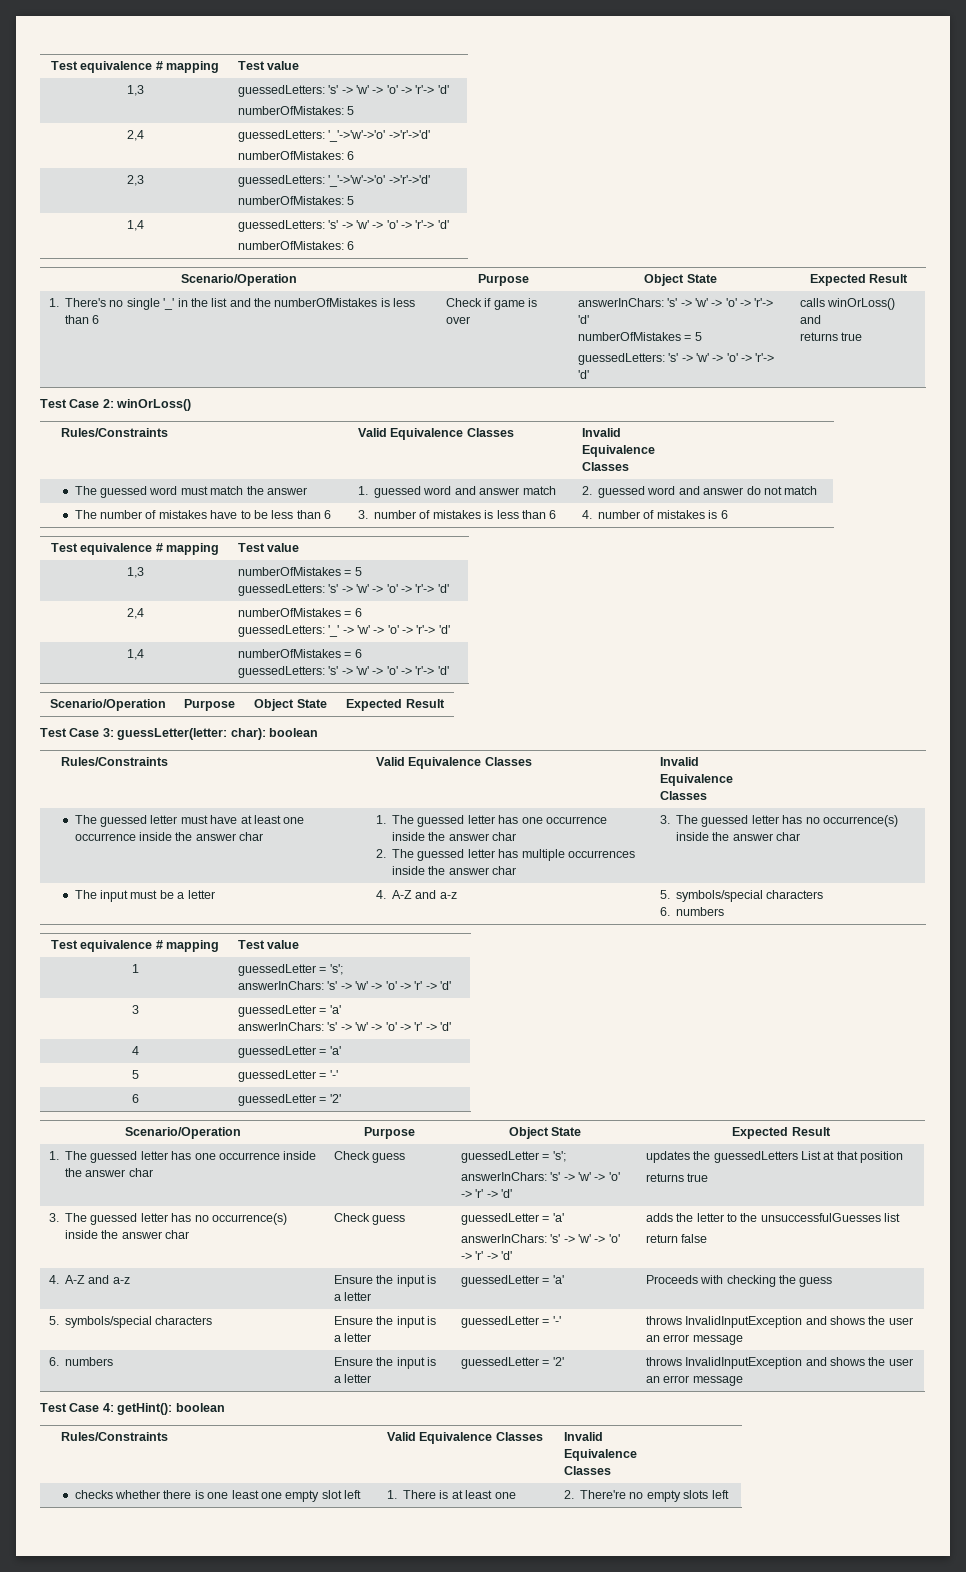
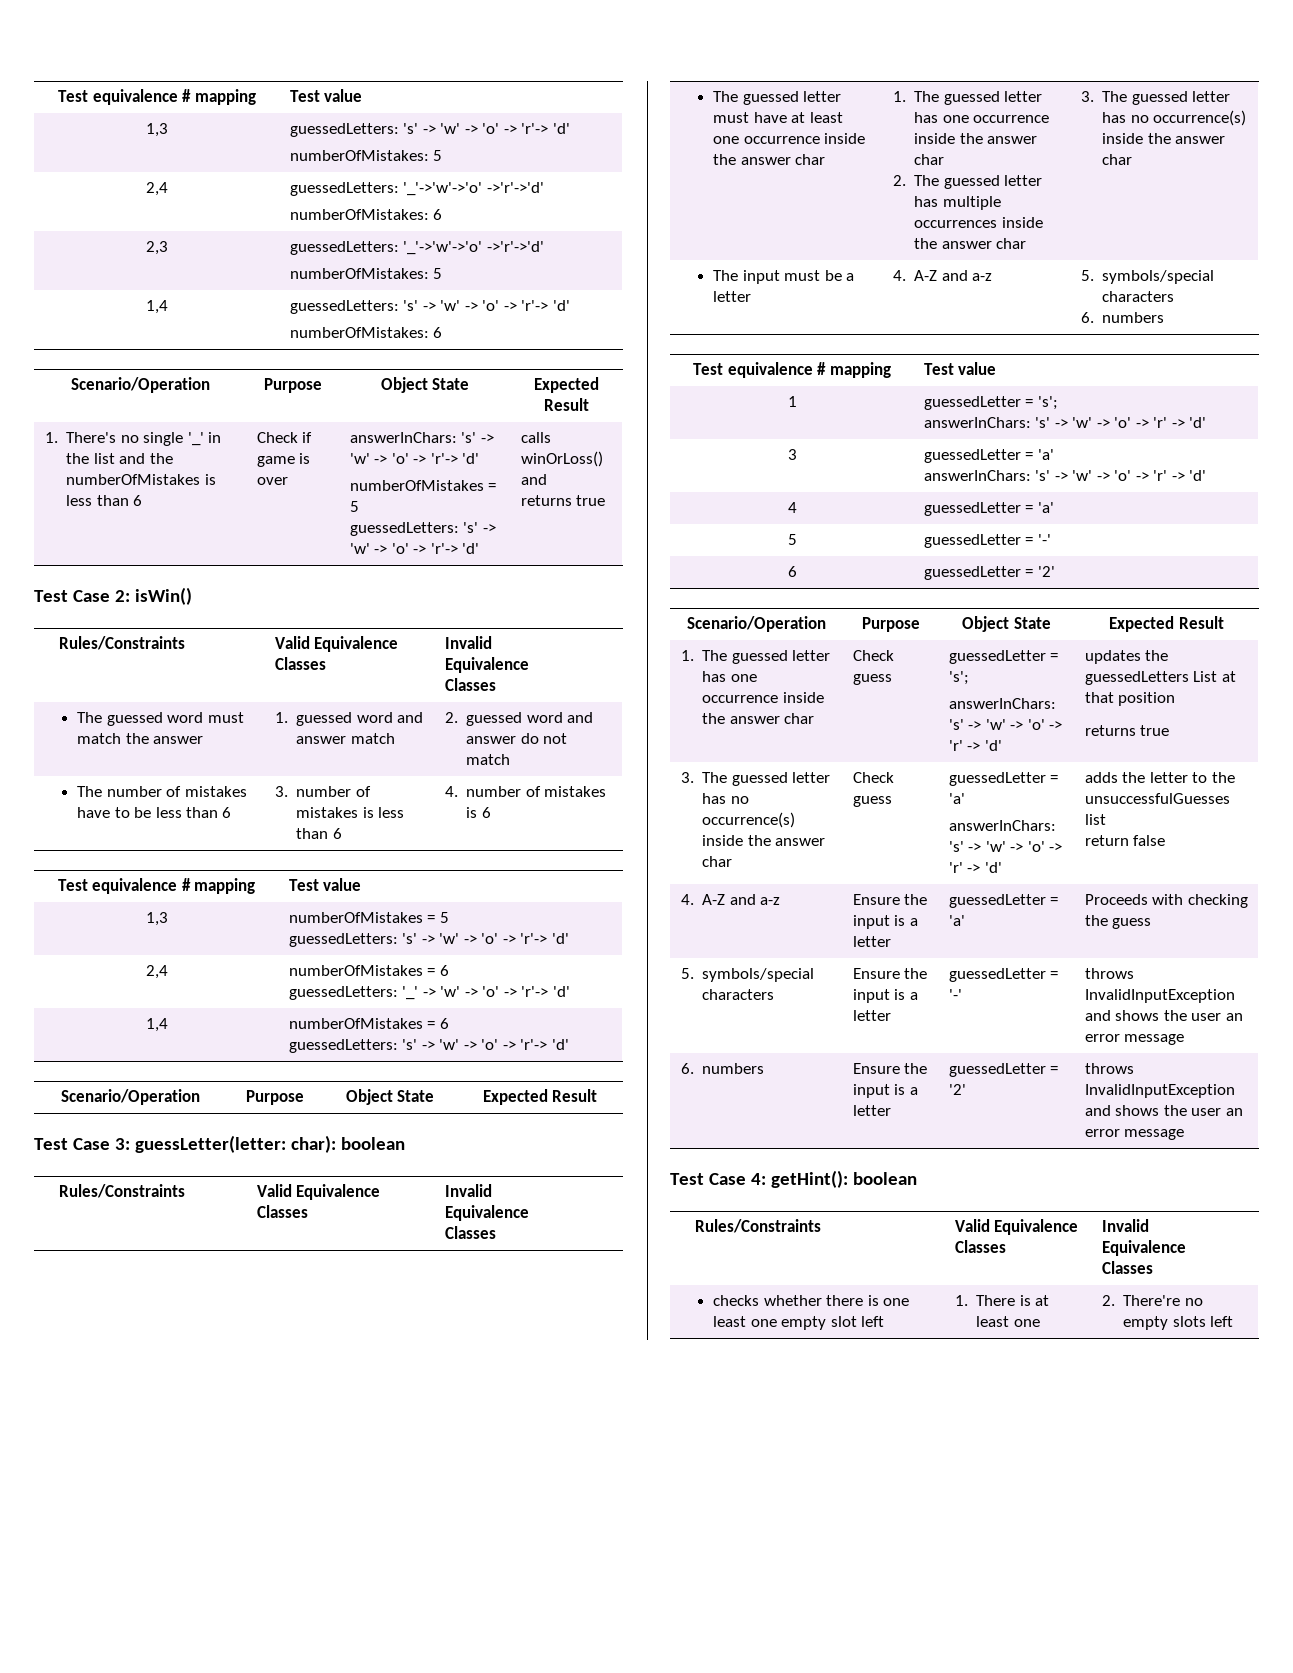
[116,399,192,411] winOrLoss() -> [134,587,192,605] isWin()

